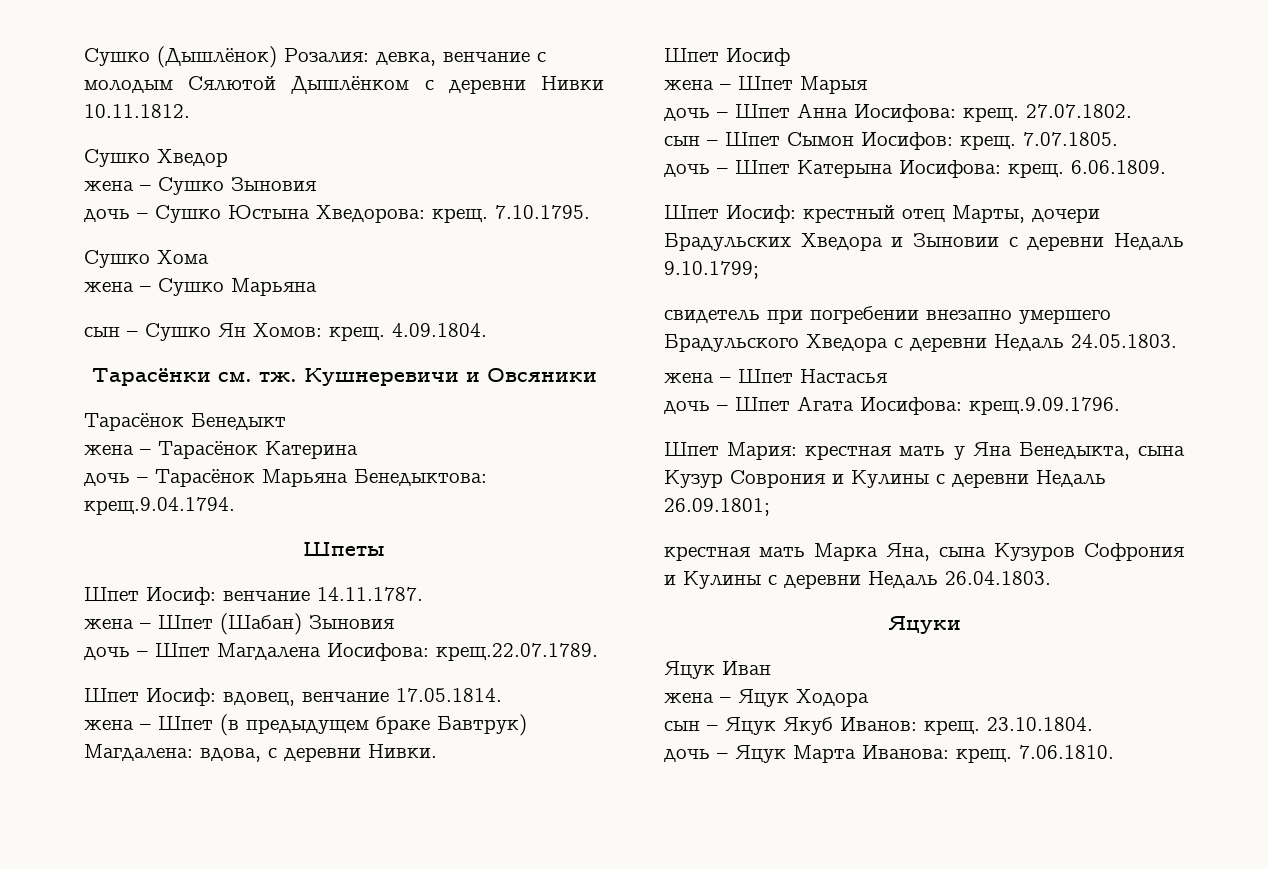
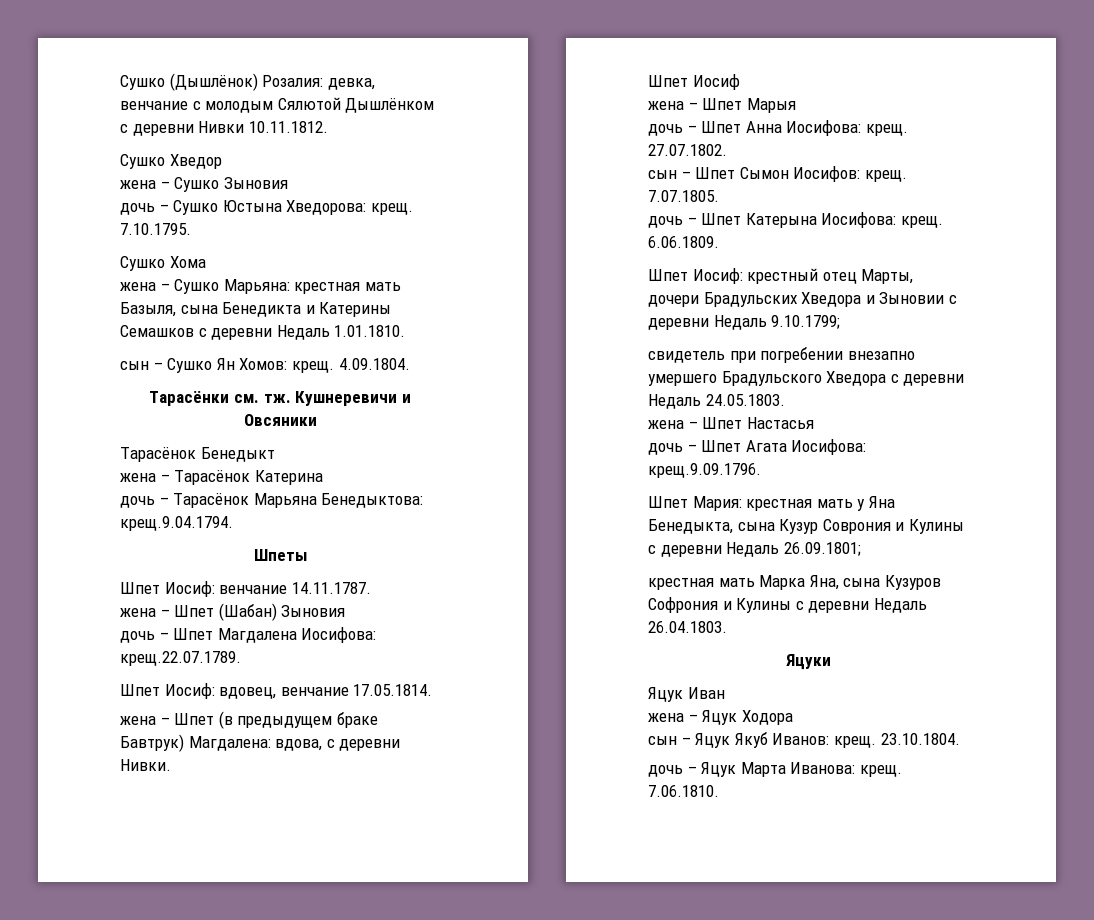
[231,278,317,296] Марьяна -> [223,279,401,294] [120,302,392,317] [120,325,406,340] Марьяна: крестная мать Базыля, сына Бенедикта и Катерины Семашков с деревни Недаль 1.01.1810.

